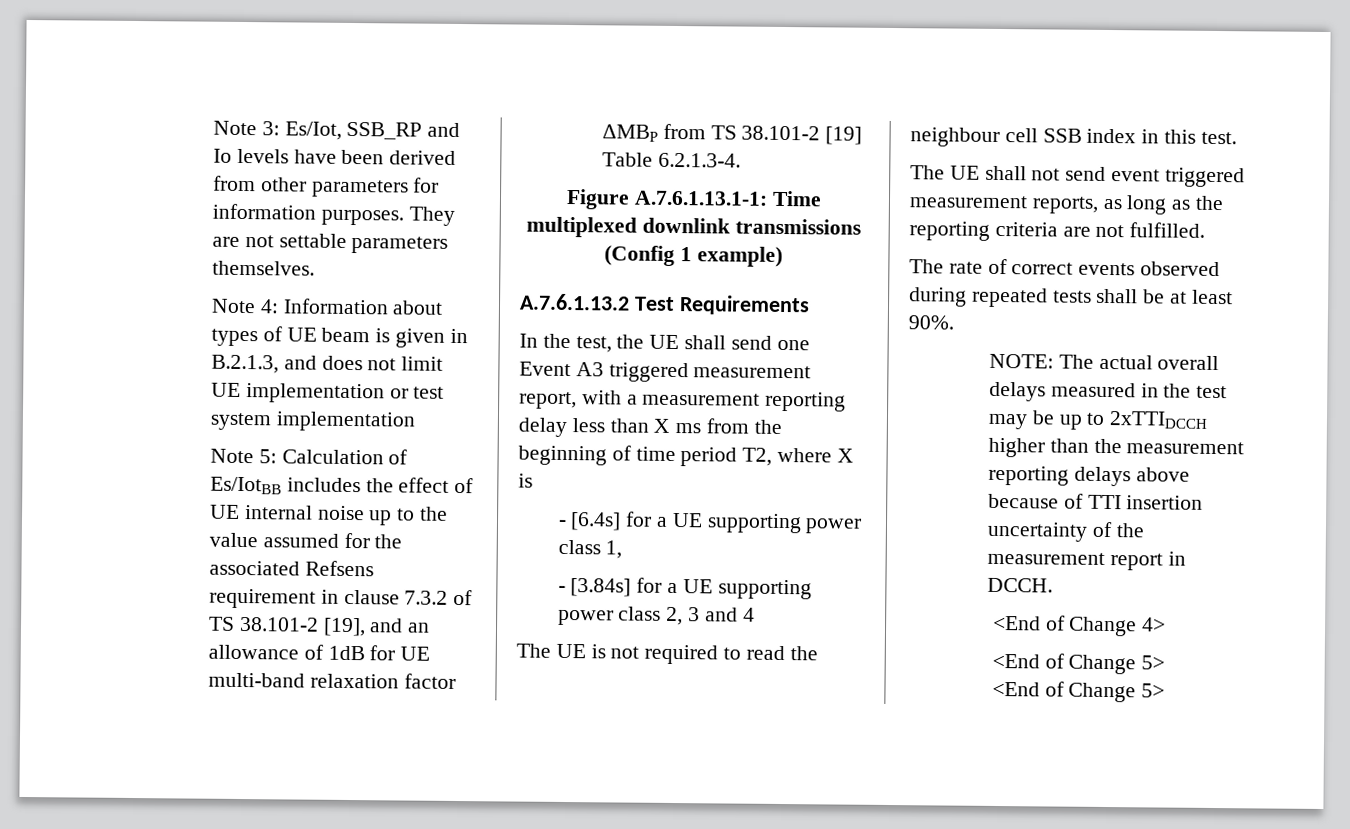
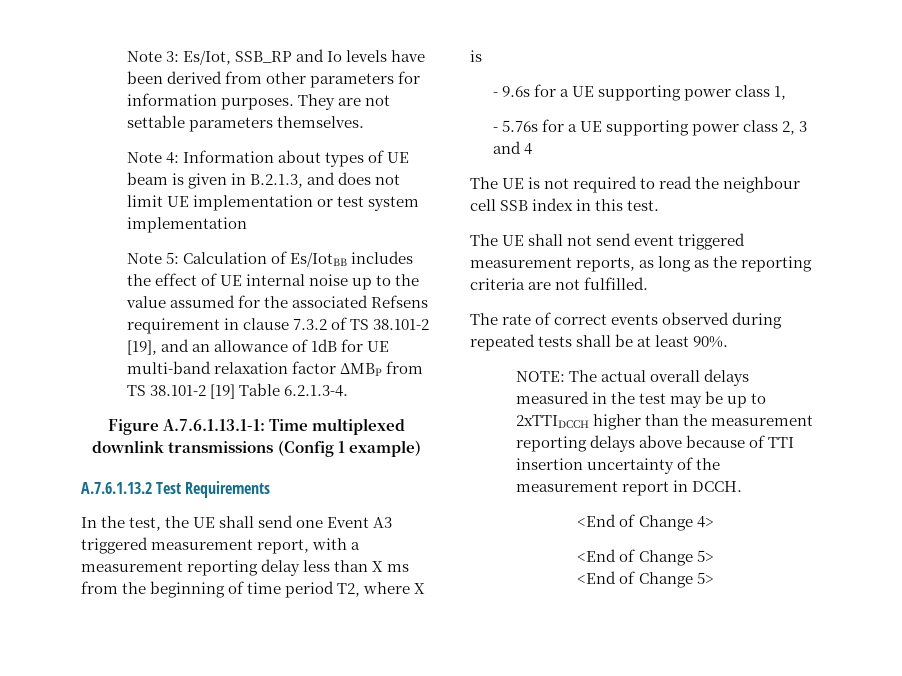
[570,512,622,531] [6.4s] -> [501,86,530,97] 9.6s
[570,578,632,597] [3.84s] -> [501,120,538,132] 5.76s

